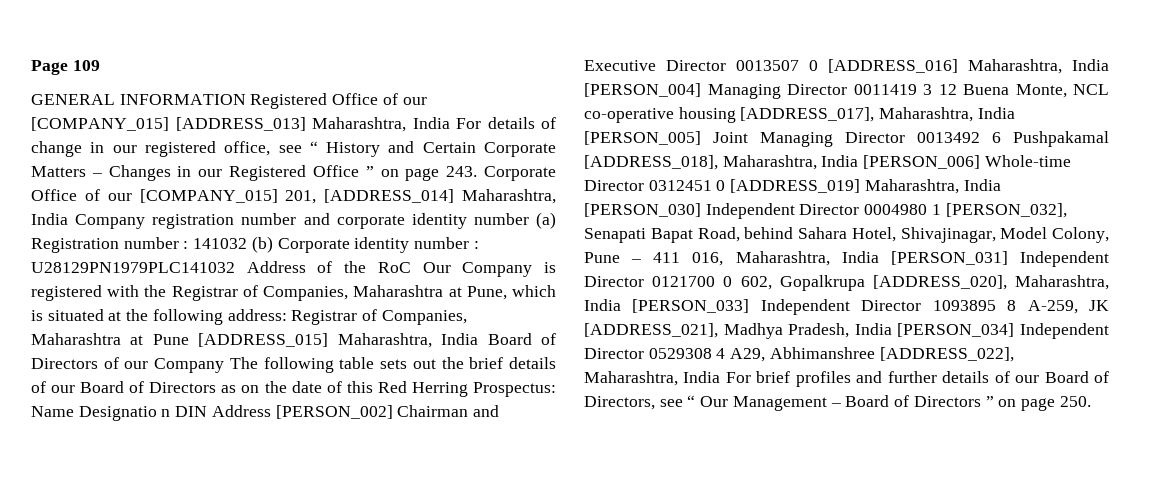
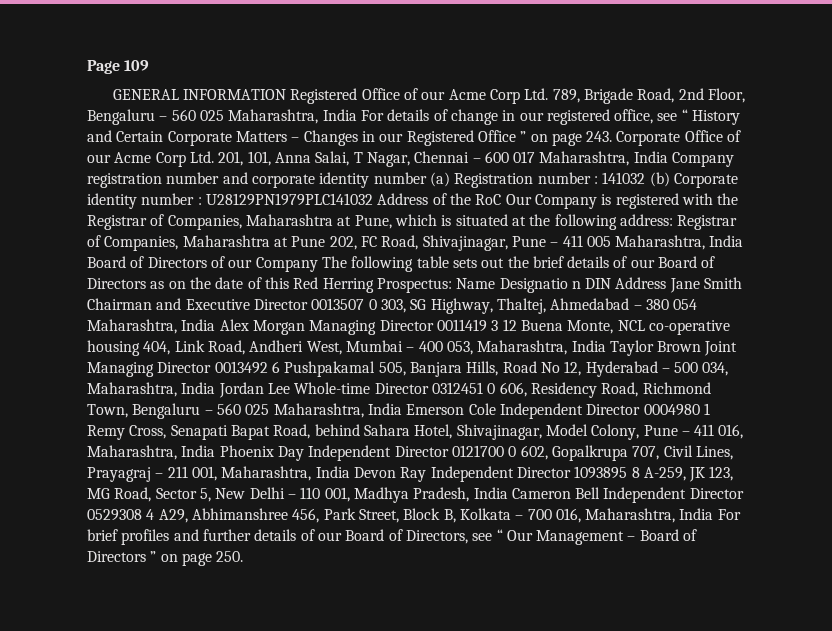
[31,117,306,131] [COMPANY_015] [ADDRESS_013] -> [448,88,745,104] [87,109,224,125] Acme Corp Ltd. 789, Brigade Road, 2nd Floor, Bengaluru – 560 025
[139,189,455,204] [COMPANY_015] 201, [ADDRESS_014] -> [114,151,536,167] Acme Corp Ltd. 201, 101, Anna Salai, T Nagar, Chennai – 600 017
[198,333,329,347] [ADDRESS_015] -> [329,235,611,251] 202, FC Road, Shivajinagar, Pune – 411 005
[275,405,393,419] [PERSON_002] -> [669,277,743,293] Jane Smith
[828,59,1109,74] [584,83,701,97] [ADDRESS_016] Maharashtra, India [PERSON_004] -> [380,298,698,314] [87,319,305,335] 303, SG Highway, Thaltej, Ahmedabad – 380 054 Maharashtra, India Alex Morgan
[740,107,1015,122] [584,131,701,145] [ADDRESS_017], Maharashtra, India [PERSON_005] -> [143,340,702,356] 404, Link Road, Andheri West, Mumbai – 400 053, Maharashtra, India Taylor Brown
[584,155,1071,170] [584,179,1001,194] [584,203,701,217] [ADDRESS_018], Maharashtra, India [PERSON_006] Whole-time Director 0312451 0 [ADDRESS_019] Maharashtra, India [PERSON_030] -> [378,361,729,377] [87,382,711,398] [87,403,496,419] 505, Banjara Hills, Road No 12, Hyderabad – 500 034, Maharashtra, India Jordan Lee Whole-time Director 0312451 0 606, Residency Road, Richmond Town, Bengaluru – 560 025 Maharashtra, India Emerson Cole
[945,203,1067,218] [PERSON_032], -> [87,425,167,440] Remy Cross,
[890,251,1008,265] [PERSON_031] -> [219,445,304,461] Phoenix Day
[872,275,1109,290] [584,299,750,313] [ADDRESS_020], Maharashtra, India [PERSON_033] -> [632,445,733,460] [87,466,427,482] 707, Civil Lines, Prayagraj – 211 001, Maharashtra, India Devon Ray
[584,323,718,338] [ADDRESS_021], -> [709,466,734,481] [87,487,350,502] 123, MG Road, Sector 5, New Delhi – 110 001,
[897,323,1015,337] [PERSON_034] -> [511,487,601,499] Cameron Bell
[879,347,1014,362] [ADDRESS_022], -> [292,508,581,523] 456, Park Street, Block B, Kolkata – 700 016,

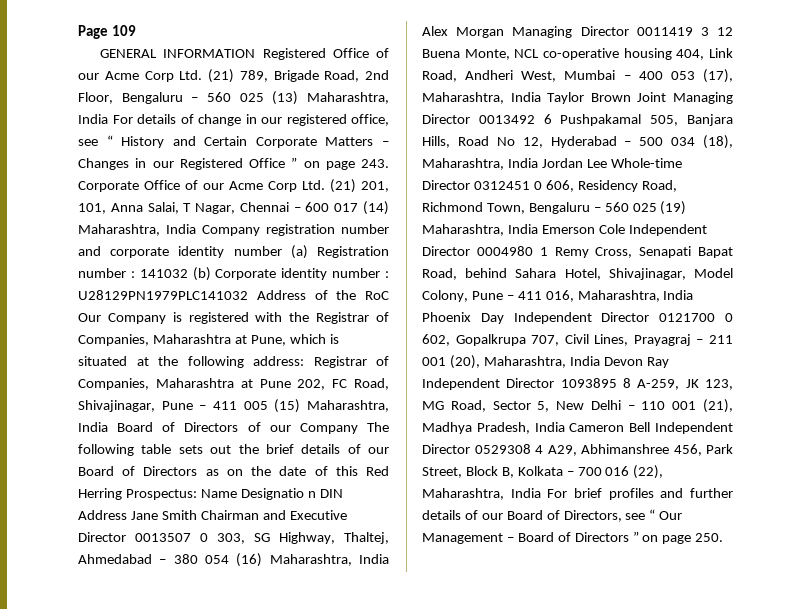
(549, 94) none -> [208,69,234,83] (21)
(224, 115) none -> [272,91,299,105] (13)
(214, 157) none -> [330,179,356,193] (21)
(536, 157) none -> [362,201,389,215] (14)
(611, 241) none -> [274,399,301,413] (15)
(698, 304) none -> [236,553,263,567] (16)
[446,341,473,355] 053, -> [670,69,733,83] 053 (17),
[702,362,729,376] 034, -> [671,135,733,149] 034 (18),
(270, 409) none -> [660,201,687,215] (19)
[191,466,217,481] 001, -> [422,355,480,369] 001 (20),
[324,487,350,502] 001, -> [672,399,733,413] 001 (21),
[555,508,581,523] 016, -> [605,465,664,479] 016 (22),

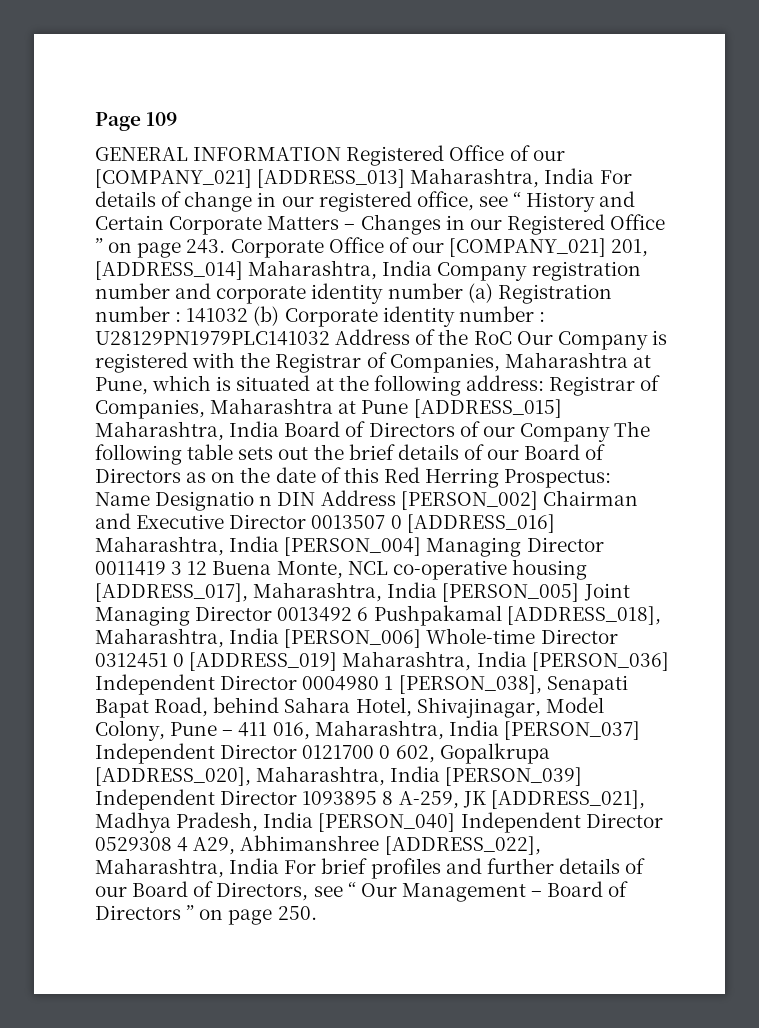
[104,69,389,83] [78,91,299,105] Acme Corp Ltd. (21) 789, Brigade Road, 2nd Floor, Bengaluru – 560 025 (13) -> [95,169,406,188] [COMPANY_021] [ADDRESS_013]
[229,179,389,193] [78,201,389,215] Acme Corp Ltd. (21) 201, 101, Anna Salai, T Nagar, Chennai – 600 017 (14) -> [449,238,649,257] [95,261,243,280] [COMPANY_021] 201, [ADDRESS_014]
[297,378,389,390] [78,399,301,413] 202, FC Road, Shivajinagar, Pune – 411 005 (15) -> [413,399,562,418] [ADDRESS_015]
[130,510,197,520] Jane Smith -> [400,491,538,510] [PERSON_002]
[217,532,389,544] [78,553,389,567] [422,26,505,38] 303, SG Highway, Thaltej, Ahmedabad – 380 054 (16) Maharashtra, India Alex Morgan -> [406,514,555,533] [95,536,422,556] [ADDRESS_016] Maharashtra, India [PERSON_004]
[676,48,733,60] [422,69,733,83] [422,92,631,104] 404, Link Road, Andheri West, Mumbai – 400 053 (17), Maharashtra, India Taylor Brown -> [95,582,580,602] [ADDRESS_017], Maharashtra, India [PERSON_005]
[650,114,733,126] [422,135,733,149] [422,158,682,170] [422,180,677,192] [422,201,687,215] [422,224,625,236] 505, Banjara Hills, Road No 12, Hyderabad – 500 034 (18), Maharashtra, India Jordan Lee Whole-time Director 0312451 0 606, Residency Road, Richmond Town, Bengaluru – 560 025 (19) Maharashtra, India Emerson Cole -> [506,606,661,625] [95,628,618,648] [95,651,669,671] [ADDRESS_018], Maharashtra, India [PERSON_006] Whole-time Director 0312451 0 [ADDRESS_019] Maharashtra, India [PERSON_036]
[554,247,633,258] Remy Cross, -> [398,675,542,694] [PERSON_038],
[422,312,504,324] Phoenix Day -> [503,721,640,740] [PERSON_037]
[531,334,733,346] [422,355,669,369] 707, Civil Lines, Prayagraj – 211 001 (20), Maharashtra, India Devon Ray -> [95,766,583,786] [ADDRESS_020], Maharashtra, India [PERSON_039]
[705,379,733,390] [422,399,733,413] 123, MG Road, Sector 5, New Delhi – 110 001 (21), -> [490,790,645,809] [ADDRESS_021],
[569,422,651,432] Cameron Bell -> [318,813,456,832] [PERSON_040]
[673,444,733,456] [422,465,664,479] 456, Park Street, Block B, Kolkata – 700 016 (22), -> [384,836,541,855] [ADDRESS_022],

